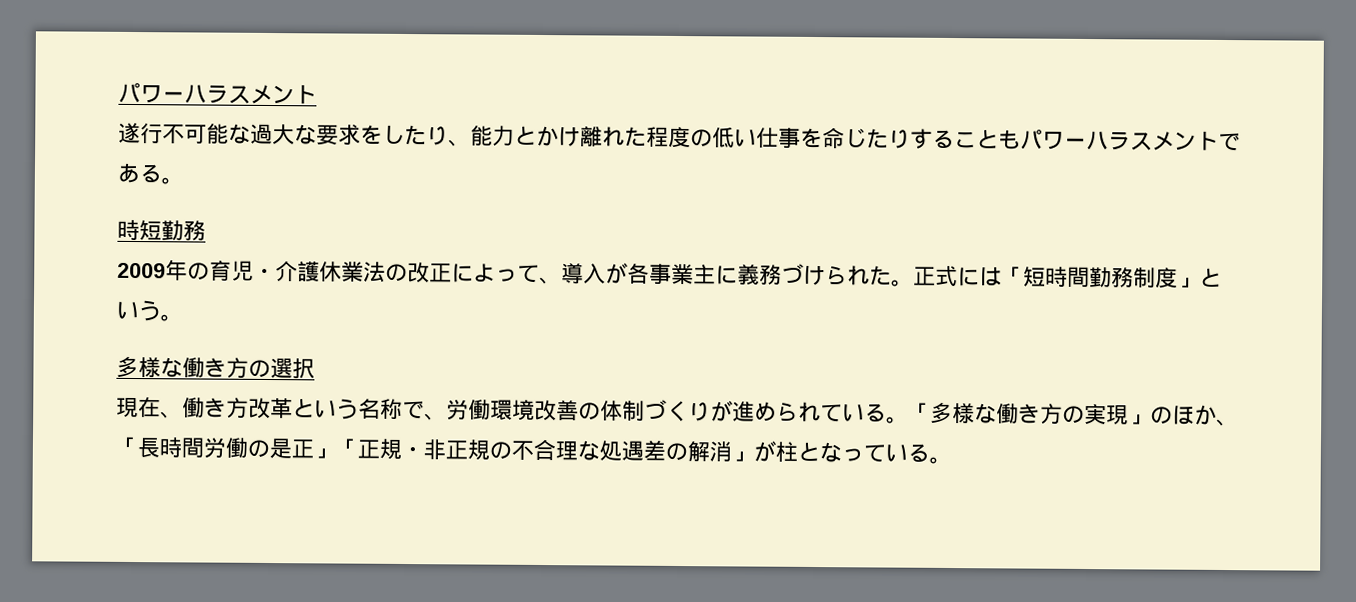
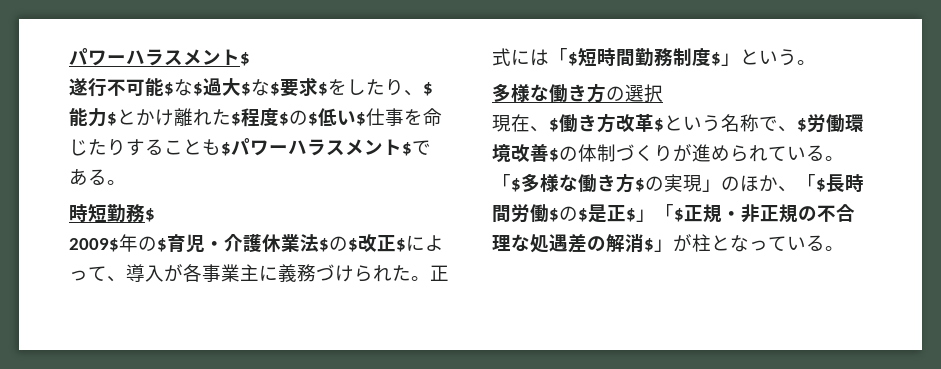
[118,82,317,105] パワーハラスメント -> [69,48,250,66] パワーハラスメント$
[228,123,757,149] な過大な要求をしたり、能力とかけ離れた程度の低い -> [164,77,433,97] [69,108,366,127] $な$過大$な$要求$をしたり、$能力$とかけ離れた$程度$の$低い$
[1020,129,1219,151] パワーハラスメント -> [221,138,412,156] $パワーハラスメント$
[117,259,452,284] // 2009年の育児・介護休業法の改正 -> [145,208,155,222] [69,234,406,253] $ // 2009$年の$育児・介護休業法$の$改正$
(1024, 275) none -> [568,52,578,66] $
(1178, 278) none -> [711,52,721,66] $
(183, 415) none -> [549,118,559,132] $
(293, 408) none -> [654,118,664,132] $
(447, 417) none -> [797,118,807,132] $
(579, 410) none -> [549,148,559,162] $
[930,402,1063,425] 多様な働き方 -> [511,173,645,193] $多様な働き方$
(138, 446) none -> [816,178,826,192] $
[247,438,358,459] の是正」「 -> [549,204,684,223] $の$是正$」「$
(732, 451) none -> [644,238,654,252] $

